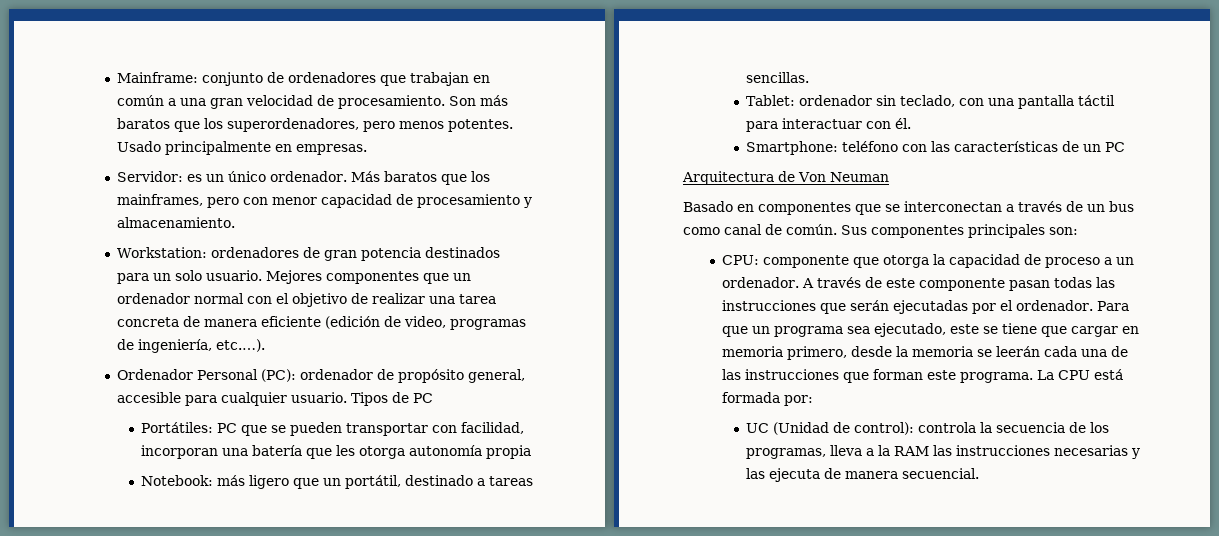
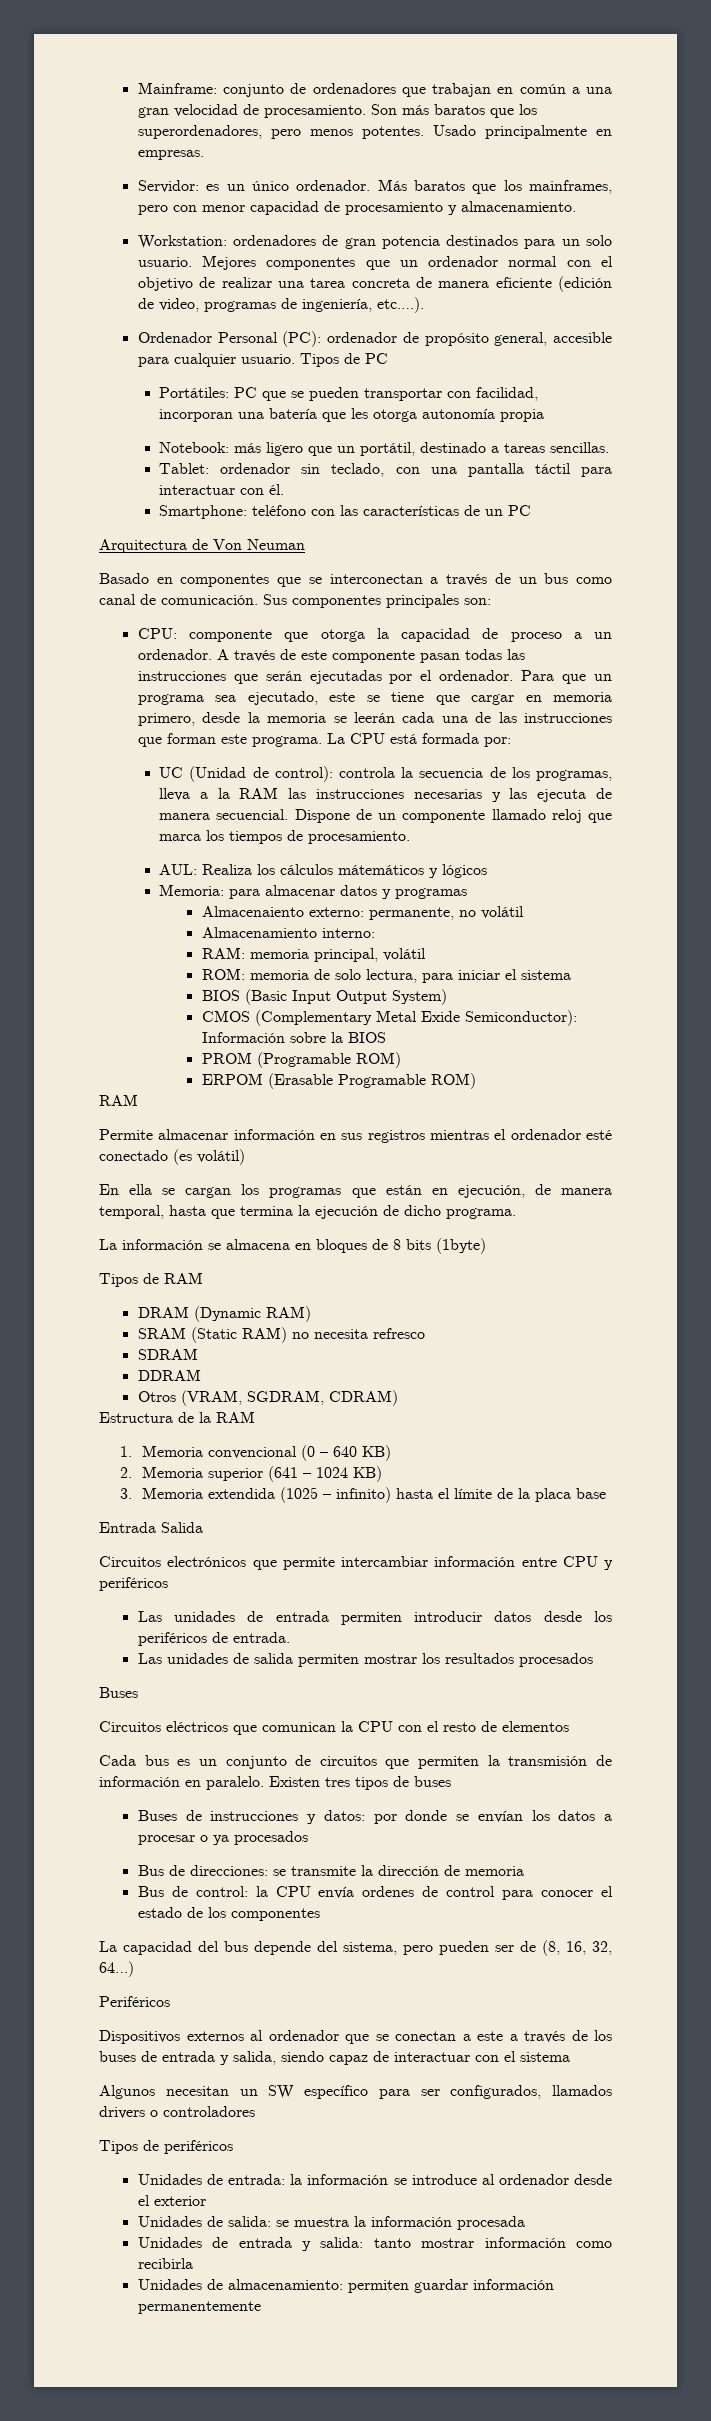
[786,224,837,235] común. -> [161,595,258,605] comunicación.
(980, 473) none -> [294,809,612,823] [159,830,411,844] [159,864,488,878] [159,884,468,899] [201,906,524,920] [201,927,375,938] [201,947,426,962] [201,968,571,983] [201,989,447,1005] [201,1010,577,1026] [201,1032,386,1043] [201,1052,401,1068] [201,1073,476,1089] [99,1094,138,1106] [99,1129,612,1143] [99,1149,245,1165] [99,1184,612,1198] [99,1205,516,1219] [99,1238,486,1254] [99,1272,203,1287] [137,1306,311,1322] [137,1327,425,1343] [137,1348,198,1360] [137,1369,201,1381] [137,1390,398,1406] [99,1411,255,1423] [120,1445,391,1461] [120,1466,382,1482] [120,1487,606,1503] [99,1522,203,1533] [99,1556,613,1570] [99,1577,168,1591] [137,1611,612,1625] [137,1632,290,1646] [137,1653,593,1667] [99,1687,138,1698] [99,1721,569,1735] [99,1755,612,1769] [99,1776,451,1790] [137,1810,612,1824] [137,1831,308,1845] [137,1865,524,1876] [137,1886,614,1900] [137,1907,320,1921] [99,1940,612,1956] [99,1961,134,1977] [99,1996,170,2007] [99,2030,612,2044] [99,2051,570,2065] [99,2085,612,2099] [99,2106,255,2119] [99,2140,233,2154] [137,2174,612,2185] [137,2195,206,2206] [137,2216,525,2230] [137,2237,612,2251] [137,2258,193,2269] [137,2279,554,2293] [137,2301,261,2314] Dispone de un componente llamado reloj que marca los tiempos de procesamiento. // AUL: Realiza los cálculos mátemáticos y lógicos // Memoria: para almacenar datos y programas // Almacenaiento externo: permanente, no volátil // Almacenamiento interno: // RAM: memoria principal, volátil // ROM: memoria de solo lectura, para iniciar el sistema // BIOS (Basic Input Output System) // CMOS (Complementary Metal Exide Semiconductor): Información sobre la BIOS // PROM (Programable ROM) // ERPOM (Erasable Programable ROM) // RAM // Permite almacenar información en sus registros mientras el ordenador esté conectado (es volátil) // En ella se cargan los programas que están en ejecución, de manera temporal, hasta que termina la ejecución de dicho programa. // La información se almacena en bloques de 8 bits (1byte) // Tipos de RAM // DRAM (Dynamic RAM) // SRAM (Static RAM) no necesita refresco // SDRAM // DDRAM // Otros (VRAM, SGDRAM, CDRAM) // Estructura de la RAM // 1. Memoria convencional (0 – 640 KB) // 2. Memoria superior (641 – 1024 KB) // 3. Memoria extendida (1025 – infinito) hasta el límite de la placa base // Entrada Salida // Circuitos electrónicos que permite intercambiar información entre CPU y periféricos // Las unidades de entrada permiten introducir datos desde los periféricos de entrada. // Las unidades de salida permiten mostrar los resultados procesados // Buses // Circuitos eléctricos que comunican la CPU con el resto de elementos // Cada bus es un conjunto de circuitos que permiten la transmisión de información en paralelo. Existen tres tipos de buses // Buses de instrucciones y datos: por donde se envían los datos a procesar o ya procesados // Bus de direcciones: se transmite la dirección de memoria // Bus de control: la CPU envía ordenes de control para conocer el estado de los componentes // La capacidad del bus depende del sistema, pero pueden ser de (8, 16, 32, 64…) // Periféricos // Dispositivos externos al ordenador que se conectan a este a través de los buses de entrada y salida, siendo capaz de interactuar con el sistema // Algunos necesitan un SW específico para ser configurados, llamados drivers o controladores // Tipos de periféricos // Unidades de entrada: la información se introduce al ordenador desde el exterior // Unidades de salida: se muestra la información procesada // Unidades de entrada y salida: tanto mostrar información como recibirla // Unidades de almacenamiento: permiten guardar información permanentemente

